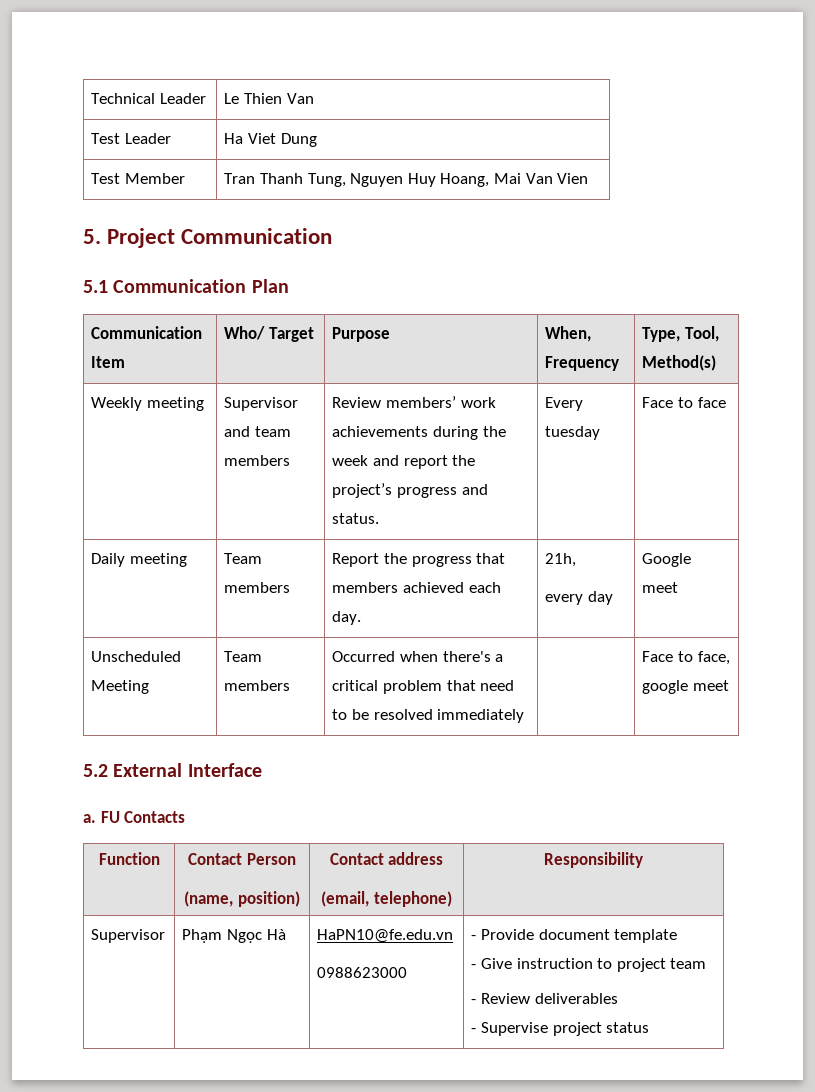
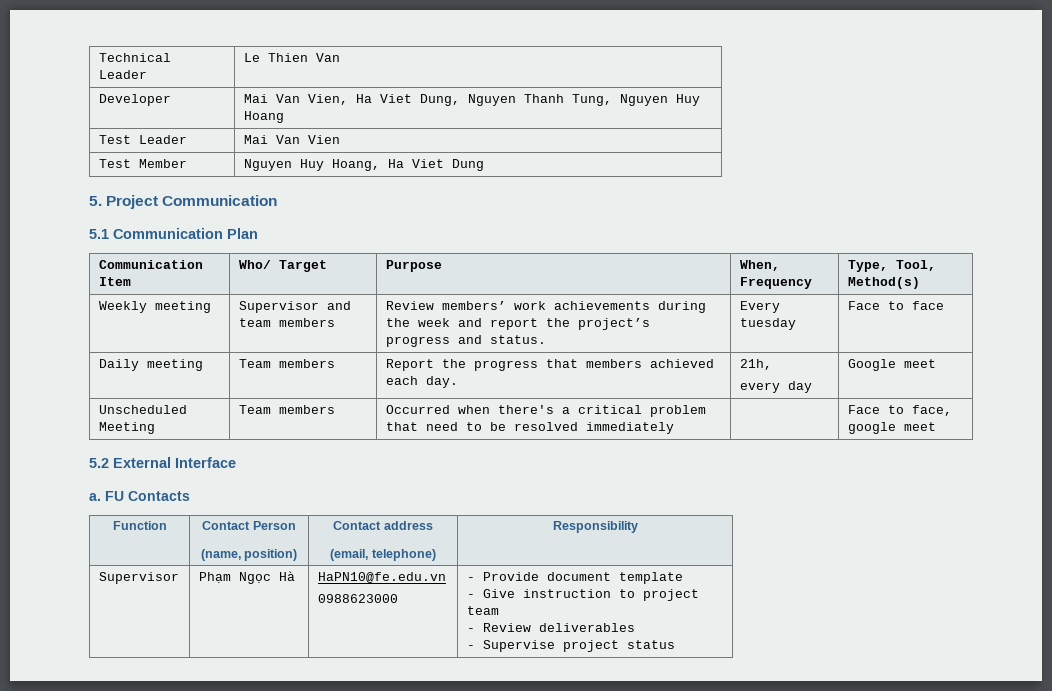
(314, 98) none -> [98,94,171,106] [243,94,700,106] [243,111,284,123] // Developer | Mai Van Vien, Ha Viet Dung, Nguyen Thanh Tung, Nguyen Huy Hoang
[224,133,317,147] Ha Viet Dung -> [243,135,340,144] Mai Van Vien
[224,173,589,187] Tran Thanh Tung, Nguyen Huy Hoang, Mai Van Vien -> [243,159,484,171] Nguyen Huy Hoang, Ha Viet Dung

